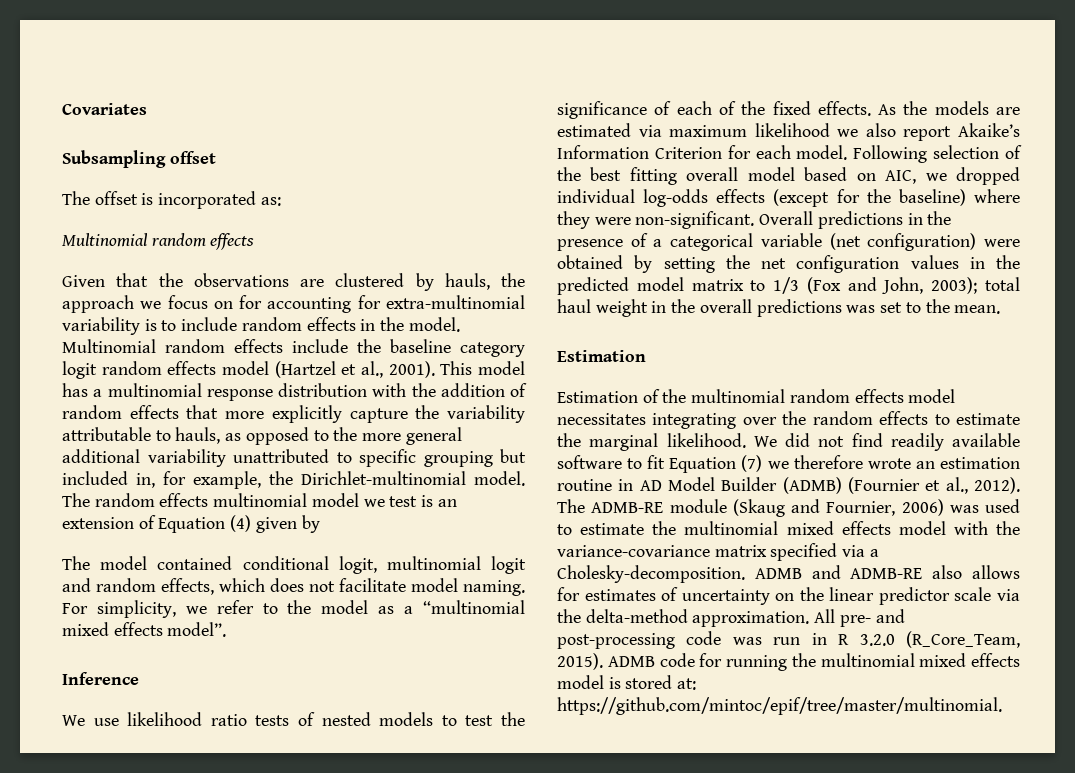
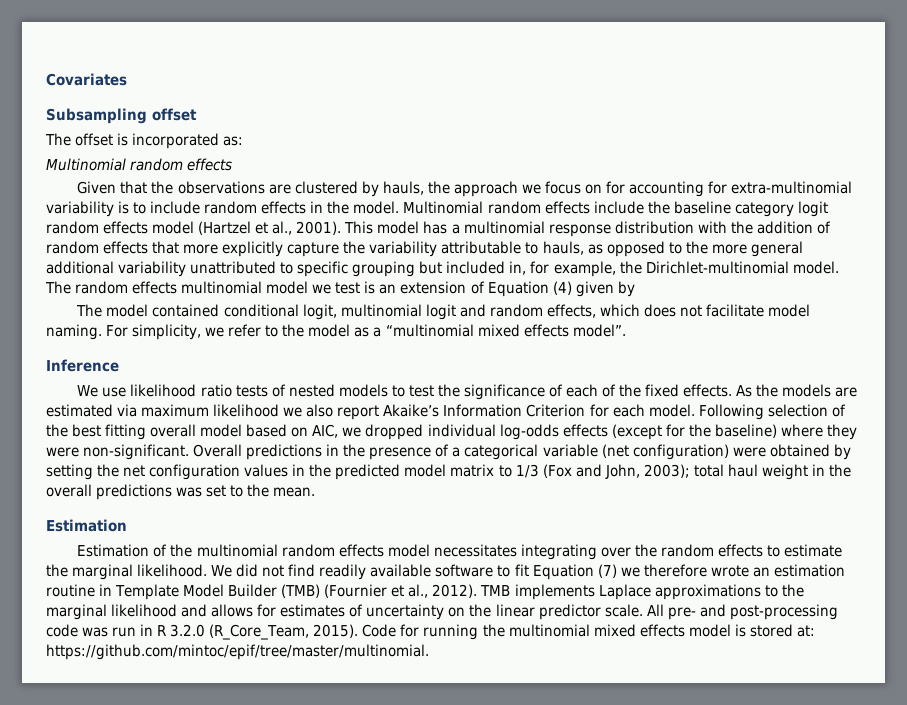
[639,480,662,491] AD -> [115,584,180,600] Template
[782,477,842,494] (ADMB) -> [281,584,321,598] (TMB)
[557,499,1020,517] [557,521,1020,535] [557,543,879,561] [557,565,963,583] The ADMB-RE module (Skaug and Fournier, 2006) was used to estimate the multinomial mixed effects model with the variance-covariance matrix specified via a Cholesky-decomposition. ADMB and ADMB-RE also -> [480,584,804,600] [46,604,208,620] TMB implements Laplace approximations to the marginal likelihood and
[954,587,1020,601] [557,609,810,627] scale via the delta-method approximation. -> [604,604,643,617] scale.
[607,653,695,667] ADMB code -> [362,624,397,637] Code

